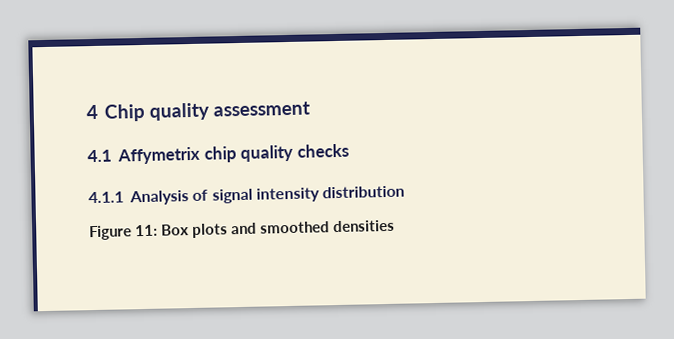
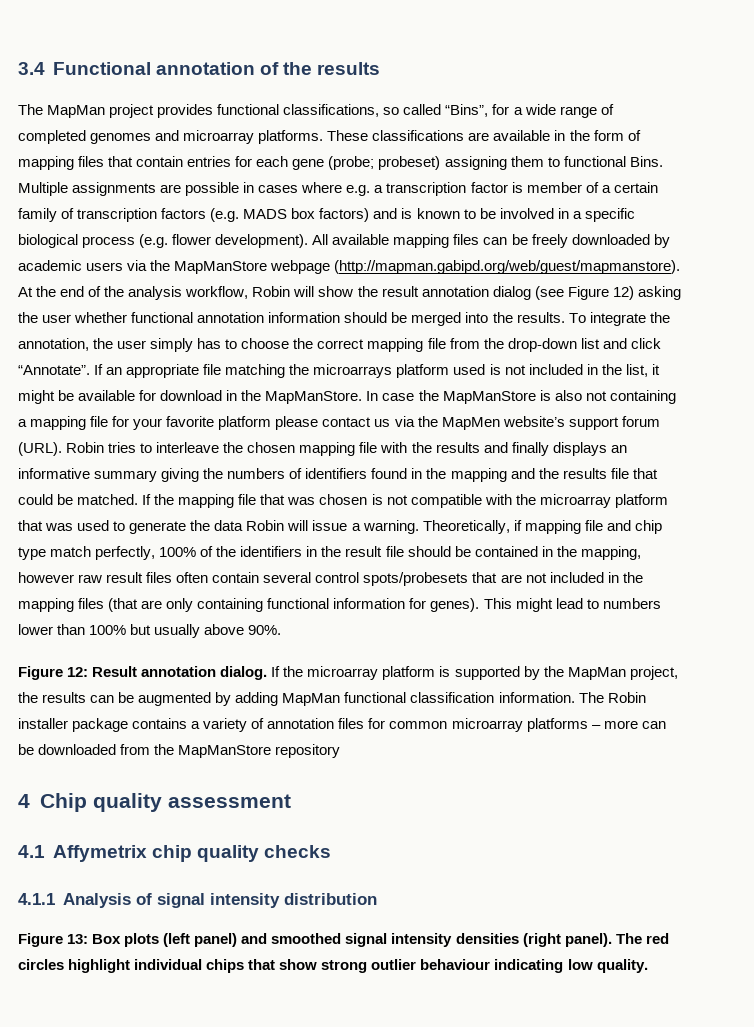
(86, 112) none -> [18,62,381,75] [18,104,614,118] [18,130,641,144] [18,156,663,170] [18,182,658,196] [18,208,635,222] [18,234,670,248] [18,260,681,274] [18,286,681,300] [18,312,670,326] [18,338,661,352] [18,364,660,378] [18,390,676,404] [18,416,660,430] [18,442,627,456] [18,468,658,482] [18,494,668,508] [18,520,662,534] [18,546,641,560] [18,572,643,586] [18,598,661,612] [18,624,282,638] [18,666,678,680] [18,692,646,706] [18,718,666,732] [18,744,341,758] 3.4 Functional annotation of the results // The MapMan project provides functional classifications, so called “Bins”, for a wide range of completed genomes and microarray platforms. These classifications are available in the form of mapping files that contain entries for each gene (probe; probeset) assigning them to functional Bins. Multiple assignments are possible in cases where e.g. a transcription factor is member of a certain family of transcription factors (e.g. MADS box factors) and is known to be involved in a specific biological process (e.g. flower development). All available mapping files can be freely downloaded by academic users via the MapManStore webpage (http://mapman.gabipd.org/web/guest/mapmanstore). At the end of the analysis workflow, Robin will show the result annotation dialog (see Figure 12) asking the user whether functional annotation information should be merged into the results. To integrate the annotation, the user simply has to choose the correct mapping file from the drop-down list and click “Annotate”. If an appropriate file matching the microarrays platform used is not included in the list, it might be available for download in the MapManStore. In case the MapManStore is also not containing a mapping file for your favorite platform please contact us via the MapMen website’s support forum (URL). Robin tries to interleave the chosen mapping file with the results and finally displays an informative summary giving the numbers of identifiers found in the mapping and the results file that could be matched. If the mapping file that was chosen is not compatible with the microarray platform that was used to generate the data Robin will issue a warning. Theoretically, if mapping file and chip type match perfectly, 100% of the identifiers in the result file should be contained in the mapping, however raw result files often contain several control spots/probesets that are not included in the mapping files (that are only containing functional information for genes). This might lead to numbers lower than 100% but usually above 90%. // Figure 12: Result annotation dialog. If the microarray platform is supported by the MapMan project, the results can be augmented by adding MapMan functional classification information. The Robin installer package contains a variety of annotation files for common microarray platforms – more can be downloaded from the MapManStore repository //
[135,224,158,237] 11: -> [67,934,89,944] 13:
[231,219,395,235] and smoothed densities -> [163,933,669,947] [18,959,648,973] (left panel) and smoothed signal intensity densities (right panel). The red circles highlight individual chips that show strong outlier behaviour indicating low quality.

